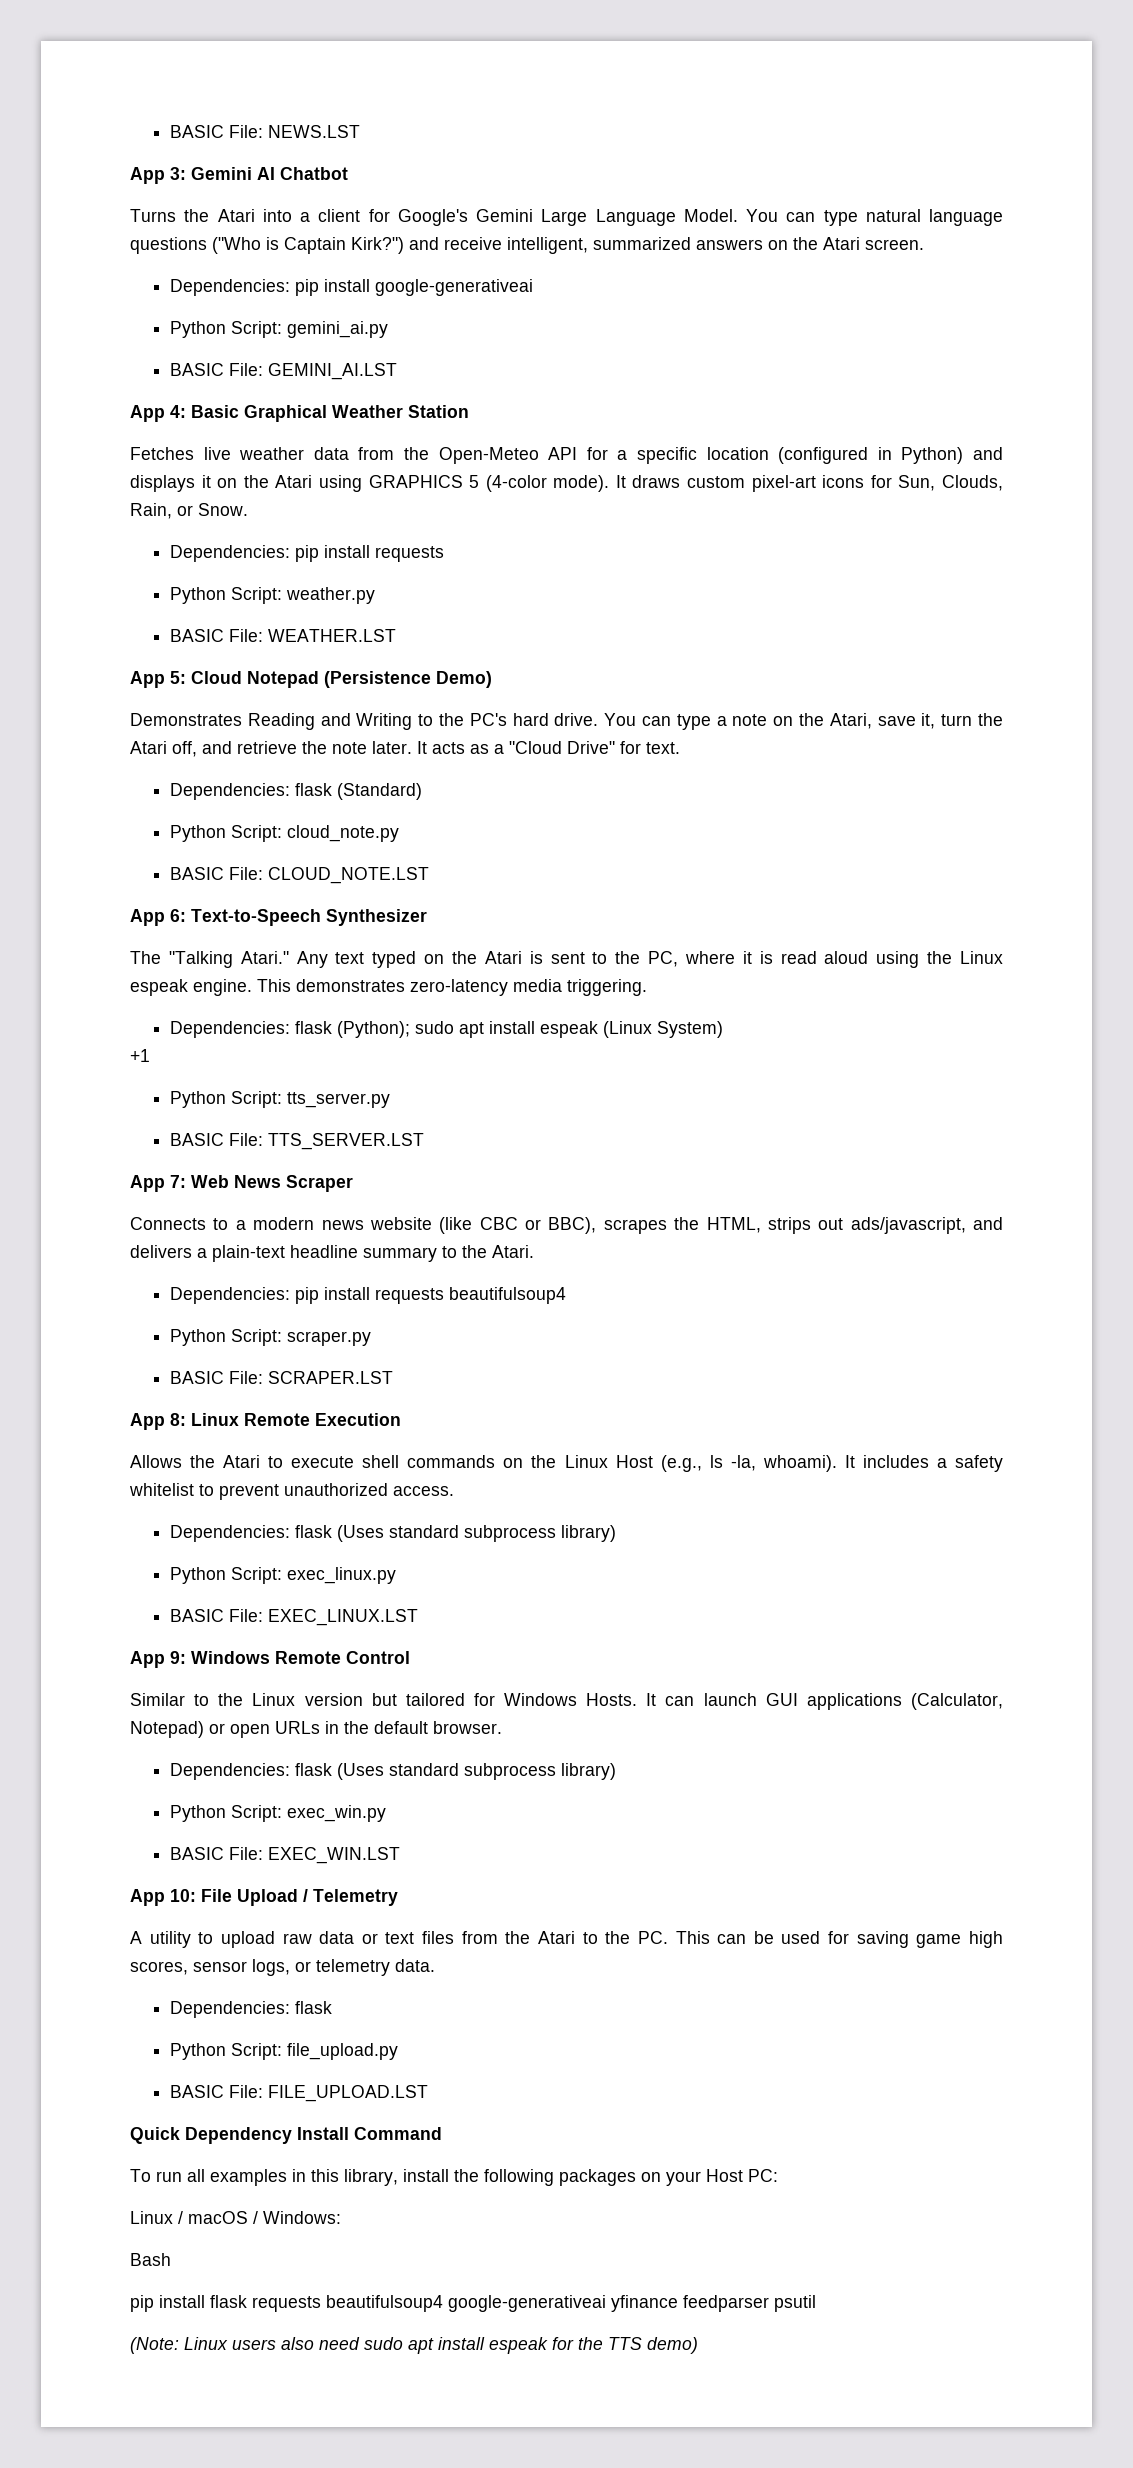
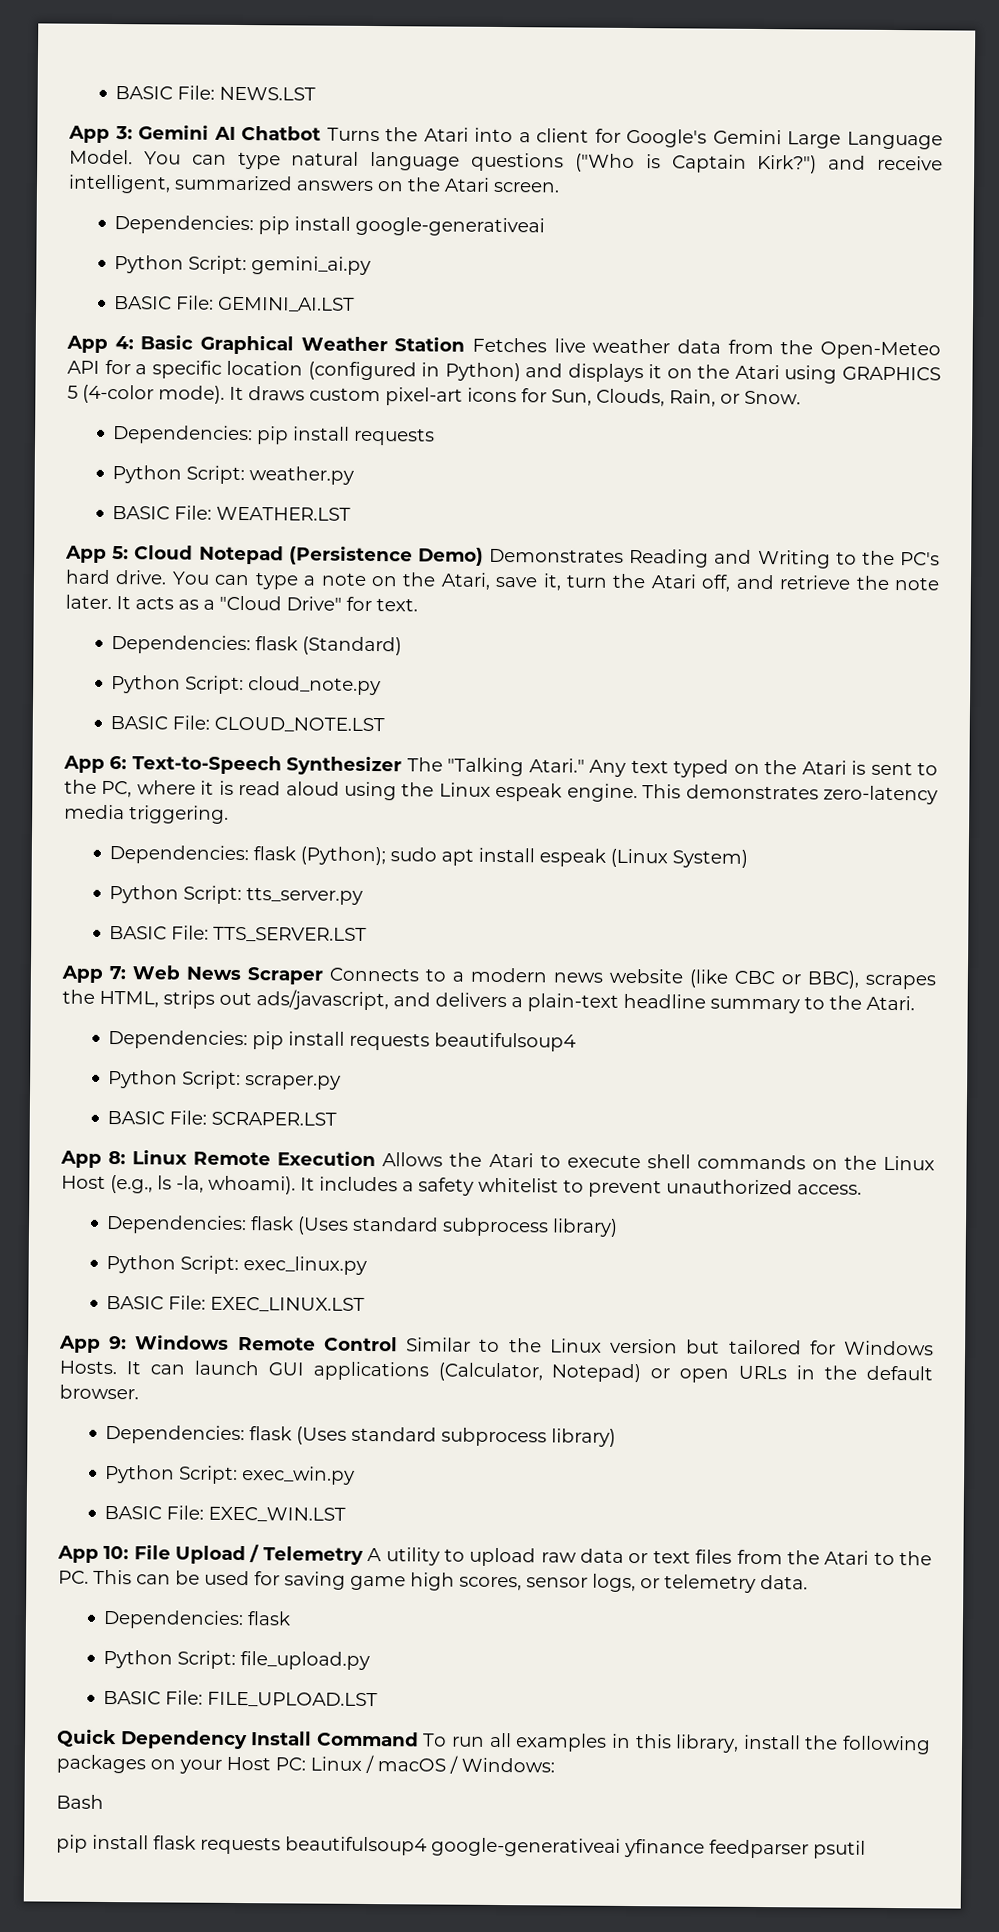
(348, 173) // -> (322, 133) none
(469, 411) // -> (466, 344) none
(492, 679) // -> (484, 556) none
(427, 917) // -> (403, 765) none
[130,1049,150,1062] // +1 -> (749, 858) none
(353, 1183) // -> (323, 976) none
(401, 1419) // -> (377, 1158) none
(410, 1657) // -> (398, 1344) none
(398, 1897) // -> (364, 1555) none
(442, 2133) // -> (419, 1739) none
(778, 2175) // -> (306, 1764) none
[130,2337,698,2354] // (Note: Linux users also need sudo apt install espeak for the TTS demo) -> (866, 1849) none

